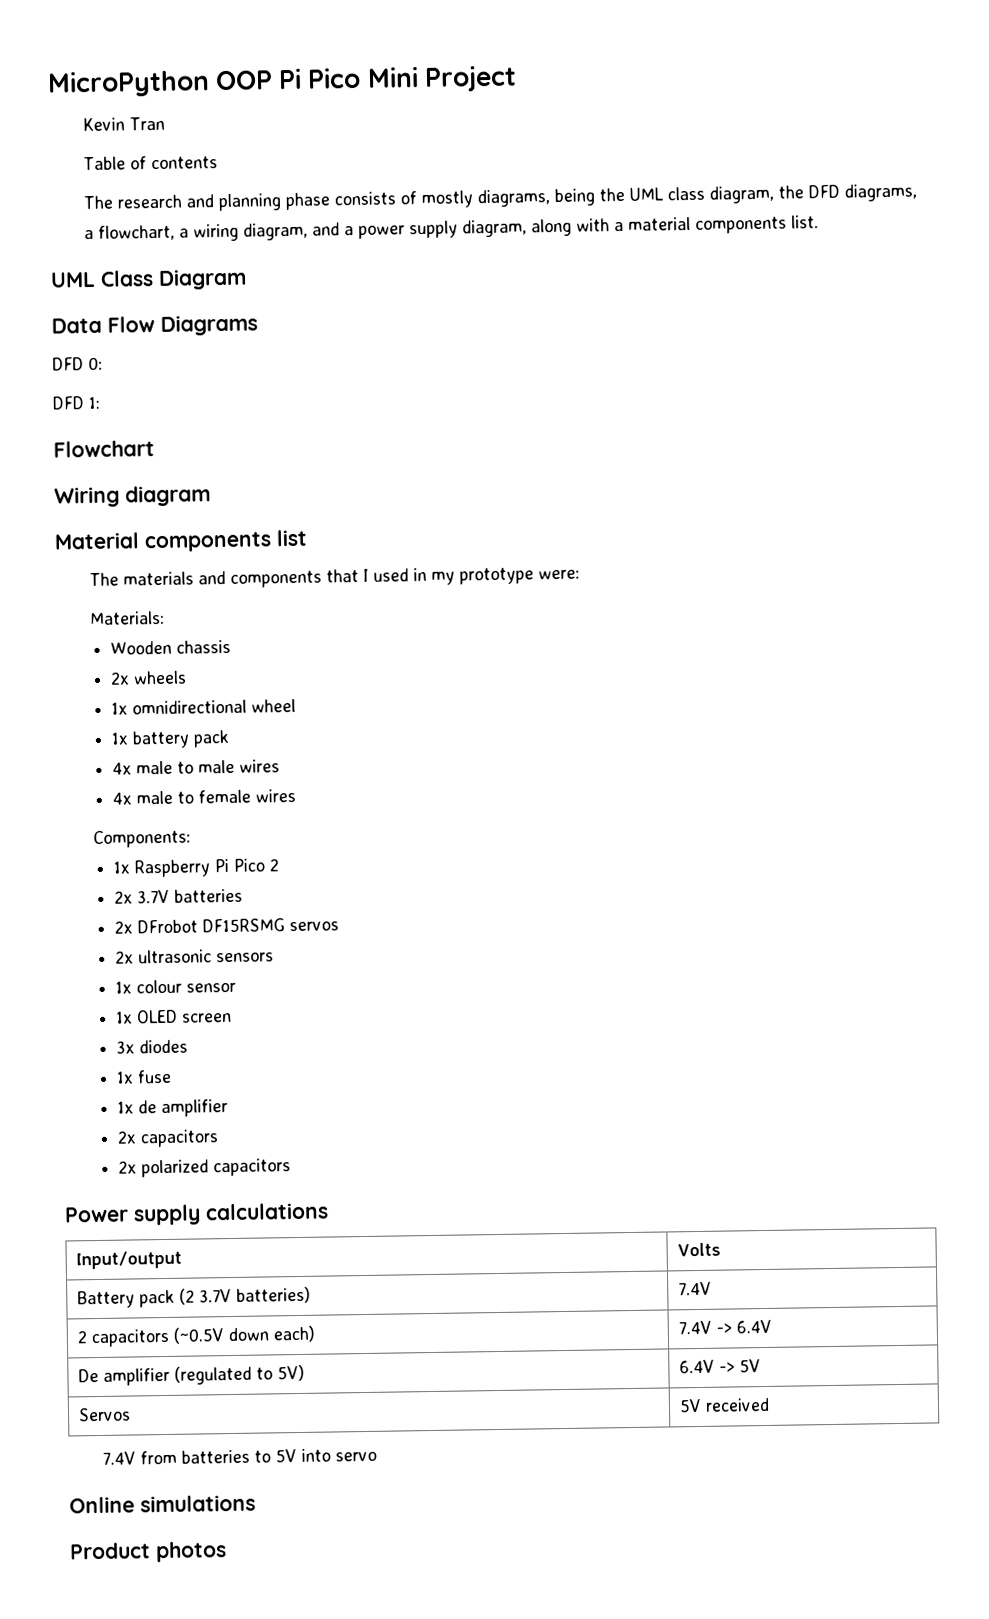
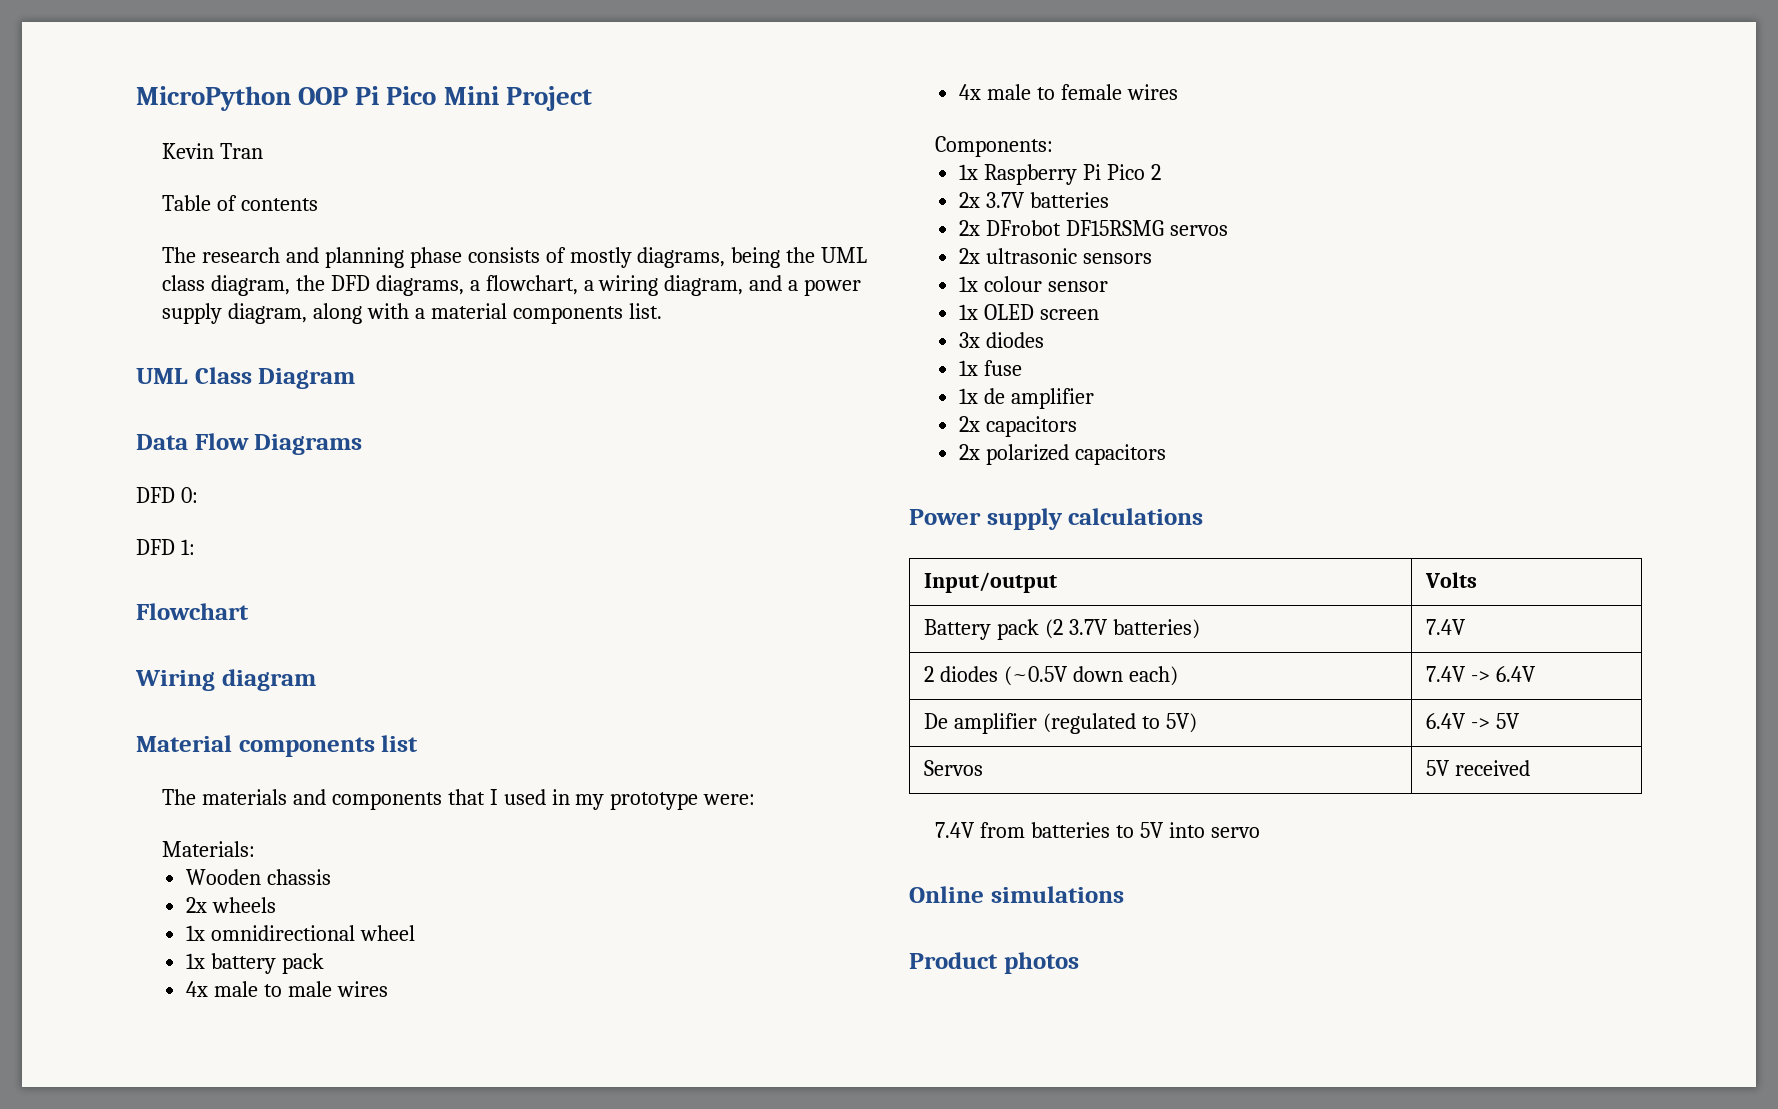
[90,1328,170,1348] capacitors -> [940,666,999,682] diodes

